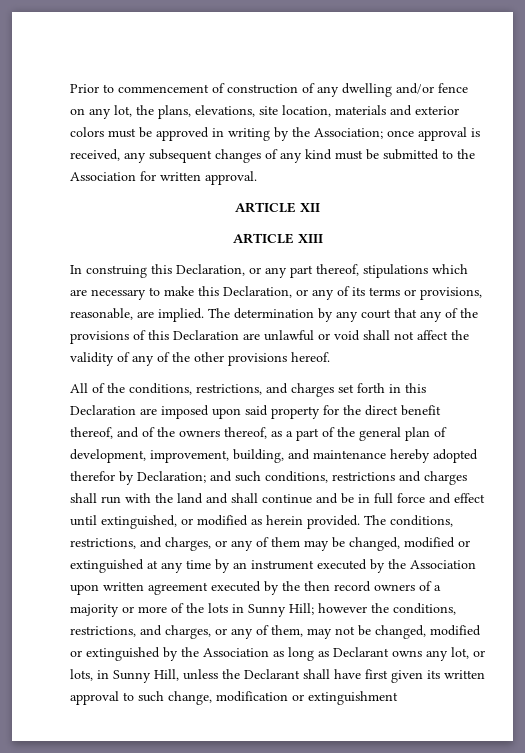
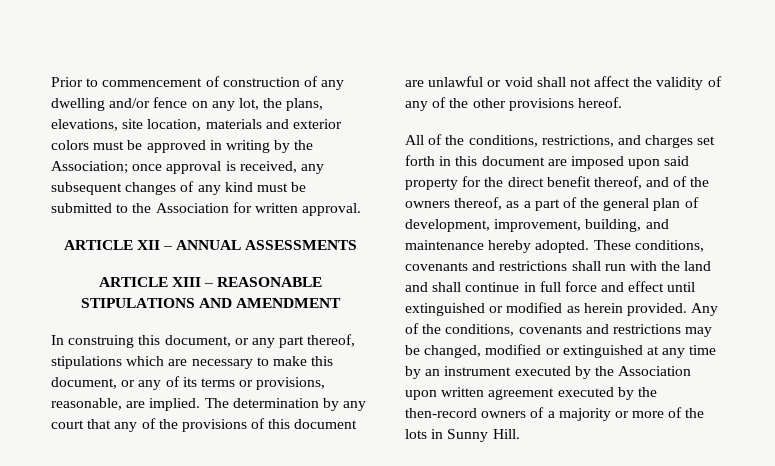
(320, 207) none -> [163,240,358,250] – ANNUAL ASSESSMENTS
(323, 238) none -> [204,277,323,287] [80,298,342,308] – REASONABLE STIPULATIONS AND AMENDMENT
[176,264,245,276] Declaration, -> [164,335,231,347] document,
[223,286,292,298] Declaration, -> [51,377,117,389] document,
[173,330,239,340] Declaration -> [294,419,358,429] document
[70,405,136,415] Declaration -> [481,156,545,166] document
[433,449,478,463] [70,471,467,485] adopted therefor by Declaration; and such conditions, restrictions and charges -> [535,240,704,253] [405,261,568,271] adopted. These conditions, covenants and restrictions
[316,493,354,504] and be -> (520, 287) none
[101,515,177,529] extinguished, -> [405,303,485,316] extinguished
[364,515,453,527] [70,537,300,551] The conditions, restrictions, and charges, or any of them -> [691,303,719,316] [405,323,681,336] Any of the conditions, covenants and restrictions
[304,581,371,592] then record -> [405,408,477,418] then-record
[289,603,456,615] [70,625,481,639] [70,647,485,661] [70,669,485,683] [70,691,398,705] Hill; however the conditions, restrictions, and charges, or any of them, may not be changed, modified or extinguished by the Association as long as Declarant owns any lot, or lots, in Sunny Hill, unless the Declarant shall have first given its written approval to such change, modification or extinguishment -> [492,429,520,439] Hill.

